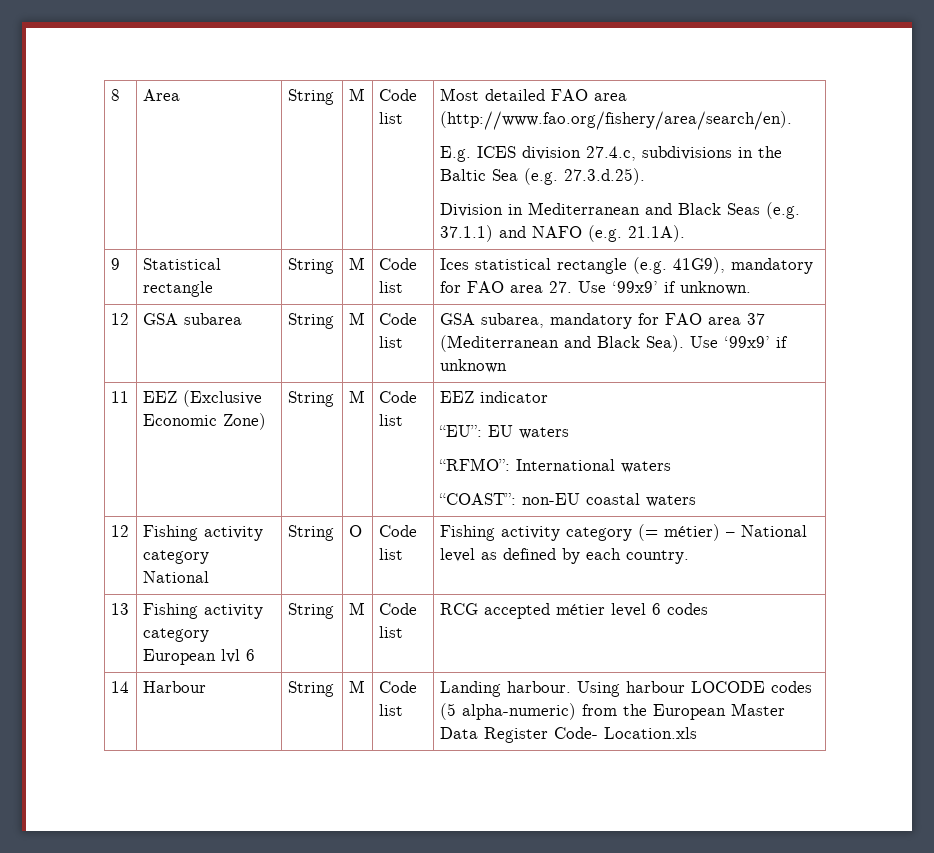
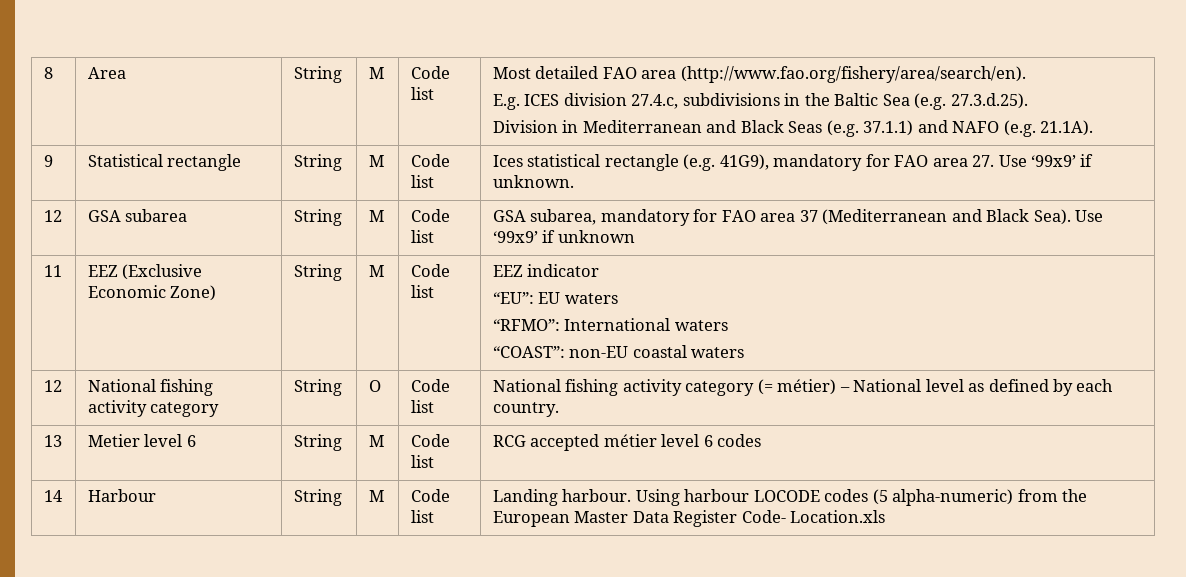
[142,525,263,541] [142,550,209,564] [142,571,209,583] Fishing activity category National -> [87,379,214,396] [87,400,220,417] National fishing activity category
[439,525,495,541] Fishing -> [492,379,619,396] National fishing
[142,603,263,619] [142,628,209,642] [142,649,240,665] Fishing activity category European lvl -> [87,434,183,447] Metier level

